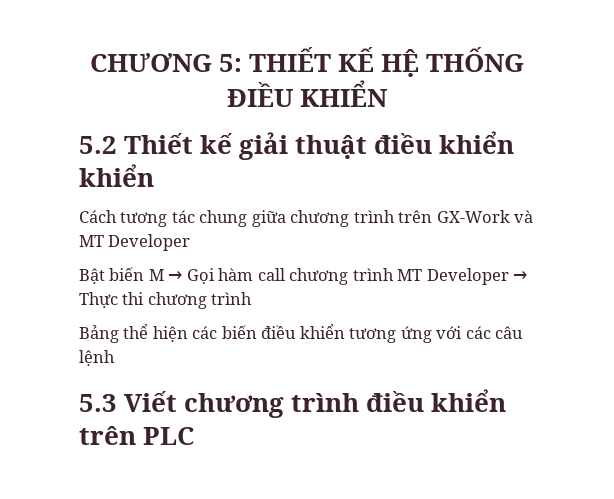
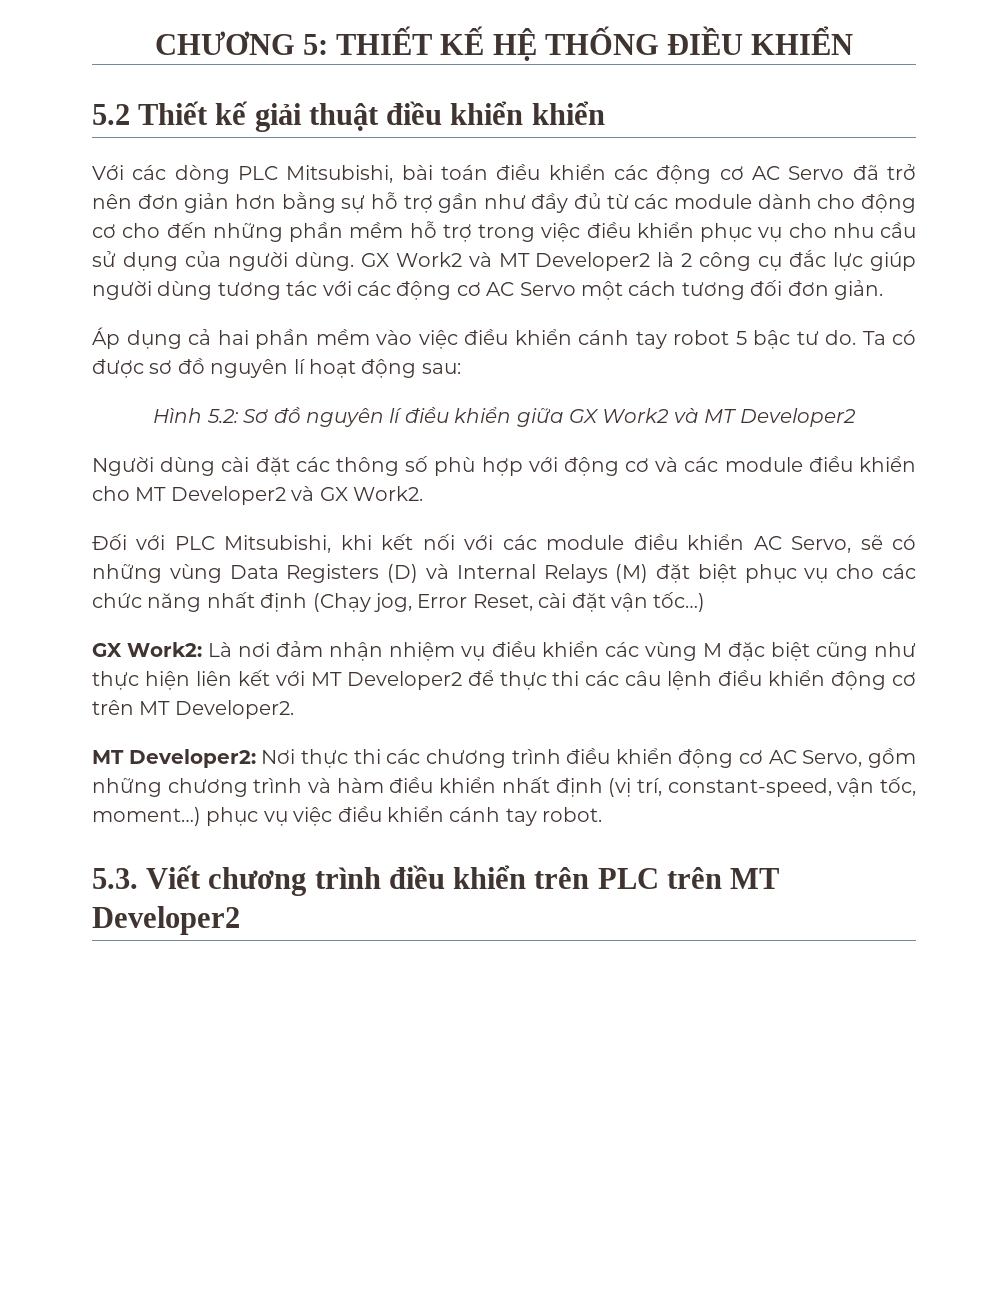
[79,210,534,227] [79,234,191,251] [79,267,528,285] [79,292,253,309] [79,324,524,343] [79,350,115,366] [79,394,117,412] Cách tương tác chung giữa chương trình trên GX-Work và MT Developer // Bật biến M → Gọi hàm call chương trình MT Developer → Thực thi chương trình // Bảng thể hiện các biến điều khiển tương ứng với các câu lệnh // 5.3 -> [92,164,917,184] [92,192,916,213] [92,221,916,242] [92,250,916,271] [92,280,883,300] [92,327,916,349] [92,358,461,378] [153,407,856,427] [92,456,916,476] [92,486,423,505] [92,534,916,553] [92,564,917,583] [92,592,706,612] [92,641,916,661] [92,670,916,690] [92,700,294,719] [92,748,916,768] [92,777,917,797] [92,806,603,826] [92,868,138,889] Với các dòng PLC Mitsubishi, bài toán điều khiển các động cơ AC Servo đã trở nên đơn giản hơn bằng sự hỗ trợ gần như đầy đủ từ các module dành cho động cơ cho đến những phần mềm hỗ trợ trong việc điều khiển phục vụ cho nhu cầu sử dụng của người dùng. GX Work2 và MT Developer2 là 2 công cụ đắc lực giúp người dùng tương tác với các động cơ AC Servo một cách tương đối đơn giản. // Áp dụng cả hai phần mềm vào việc điều khiển cánh tay robot 5 bậc tư do. Ta có được sơ đồ nguyên lí hoạt động sau: // Hình 5.2: Sơ đồ nguyên lí điều khiển giữa GX Work2 và MT Developer2 // Người dùng cài đặt các thông số phù hợp với động cơ và các module điều khiển cho MT Developer2 và GX Work2. // Đối với PLC Mitsubishi, khi kết nối với các module điều khiển AC Servo, sẽ có những vùng Data Registers (D) và Internal Relays (M) đặt biệt phục vụ cho các chức năng nhất định (Chạy jog, Error Reset, cài đặt vận tốc…) // GX Work2: Là nơi đảm nhận nhiệm vụ điều khiển các vùng M đặc biệt cũng như thực hiện liên kết với MT Developer2 để thực thi các câu lệnh điều khiển động cơ trên MT Developer2. // MT Developer2: Nơi thực thi các chương trình điều khiển động cơ AC Servo, gồm những chương trình và hàm điều khiển nhất định (vị trí, constant-speed, vận tốc, moment…) phục vụ việc điều khiển cánh tay robot. // 5.3.
(195, 436) none -> [666,867,780,889] [92,906,240,935] trên MT Developer2

